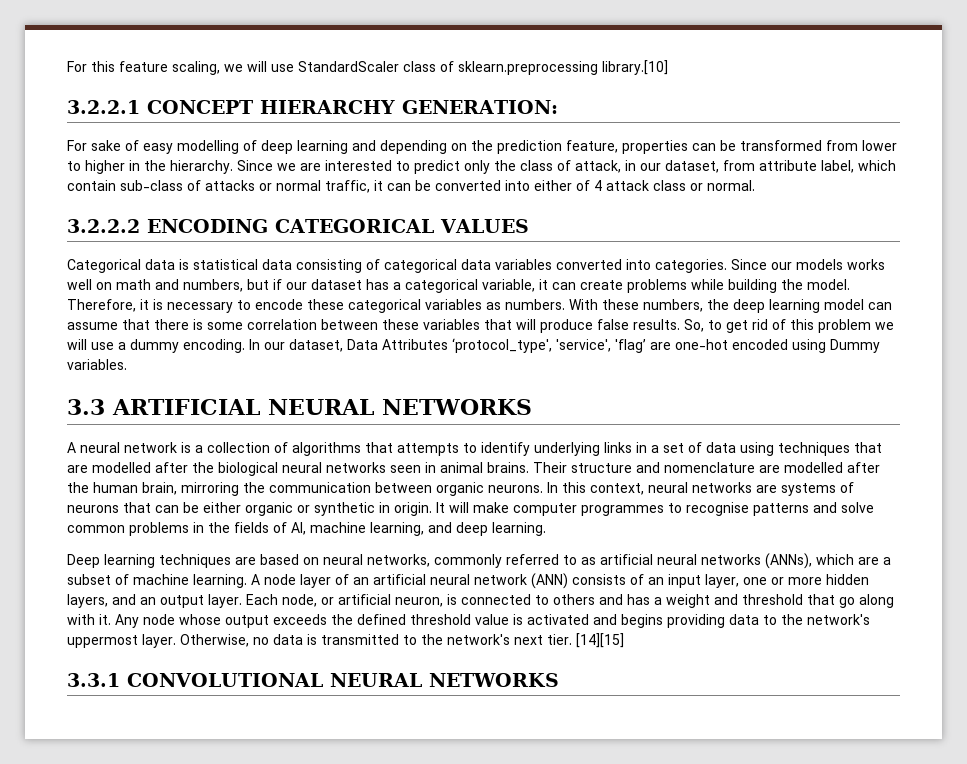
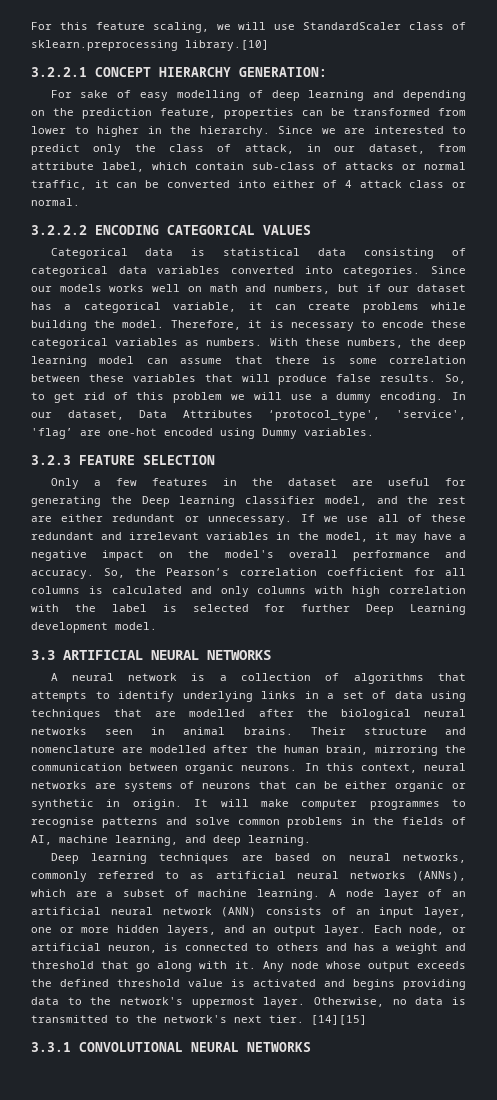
(127, 364) none -> [31,455,215,465] [50,478,467,489] [31,496,466,507] [31,514,466,525] [31,532,467,543] [31,550,467,561] [31,568,467,579] [31,586,466,597] [31,604,466,615] [31,622,157,633] // 3.2.3 FEATURE SELECTION // Only a few features in the dataset are useful for generating the Deep learning classifier model, and the rest are either redundant or unnecessary. If we use all of these redundant and irrelevant variables in the model, it may have a negative impact on the model's overall performance and accuracy. So, the Pearson’s correlation coefficient for all columns is calculated and only columns with high correlation with the label is selected for further Deep Learning development model.

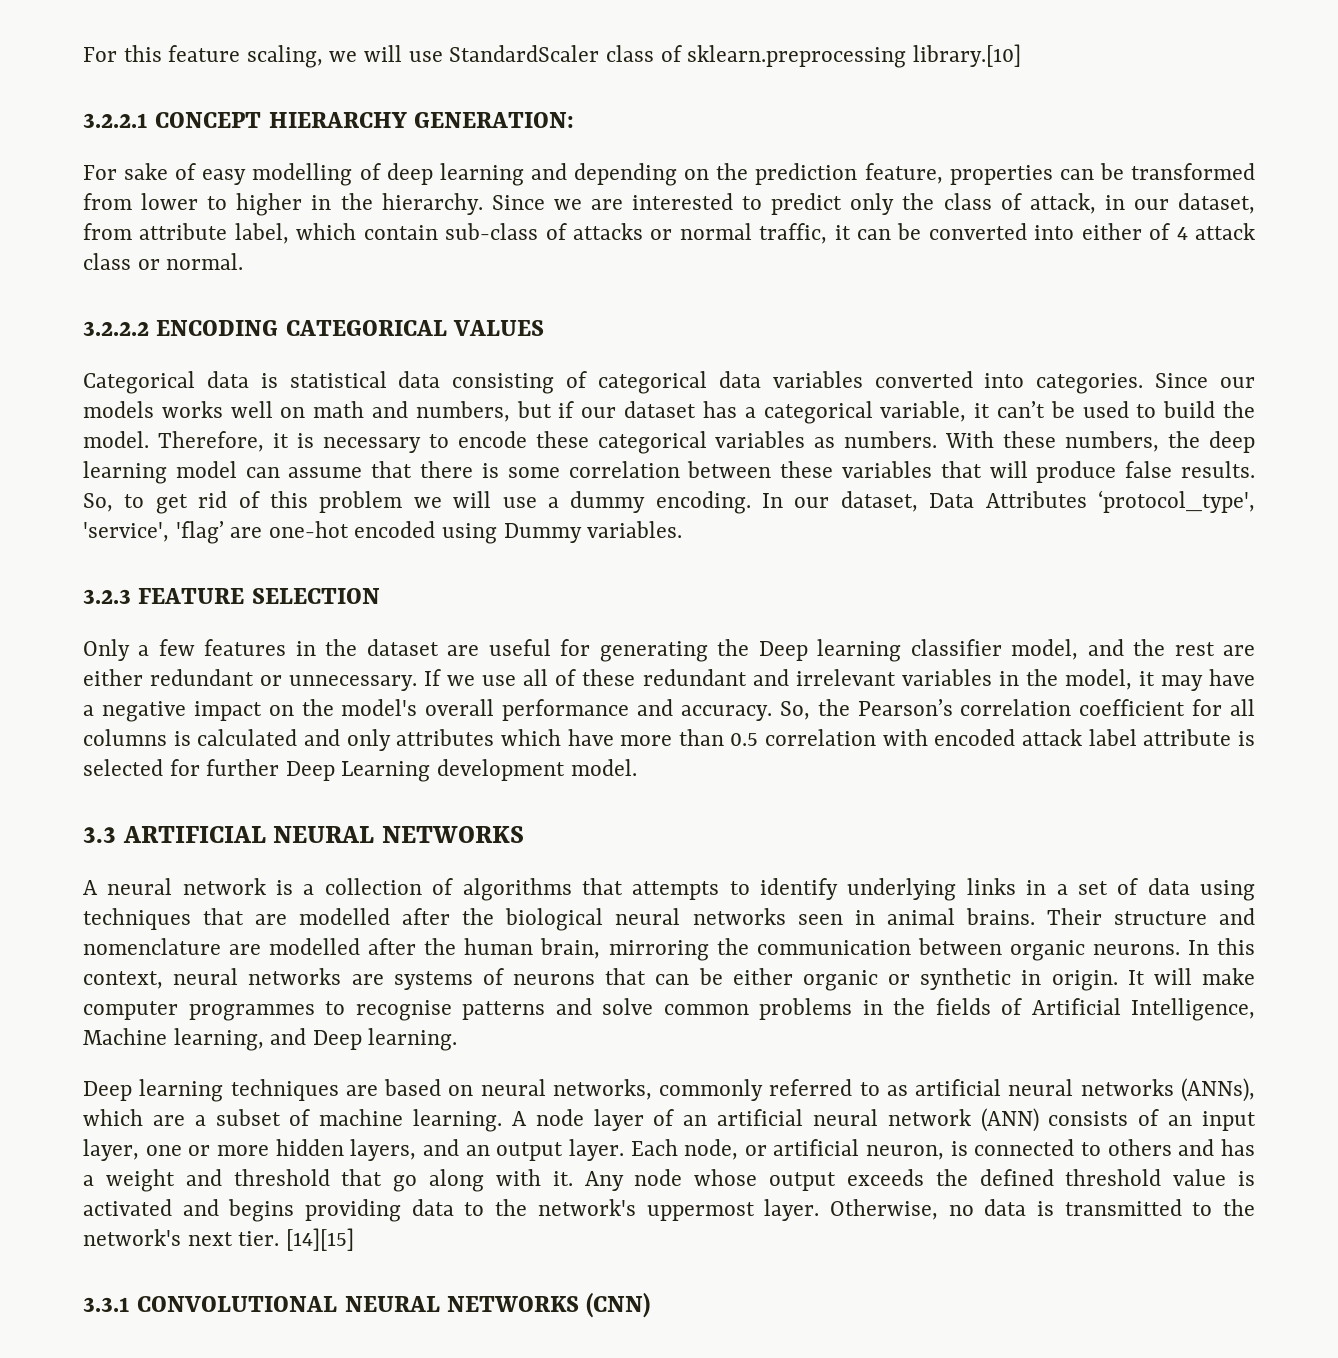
[274,302,466,313] [31,320,87,331] can create problems while building -> [996,401,1216,418] can’t be used to build
[257,586,466,597] [31,604,147,612] columns with high correlation with the label -> [396,729,1232,746] attributes which have more than 0.5 correlation with encoded attack label attribute
[31,835,108,845] AI, machine -> [1031,998,1255,1021] [83,1028,167,1045] Artificial Intelligence, Machine
[213,835,241,846] deep -> [312,1030,362,1050] Deep
(311, 1047) none -> [586,1292,651,1318] (CNN)

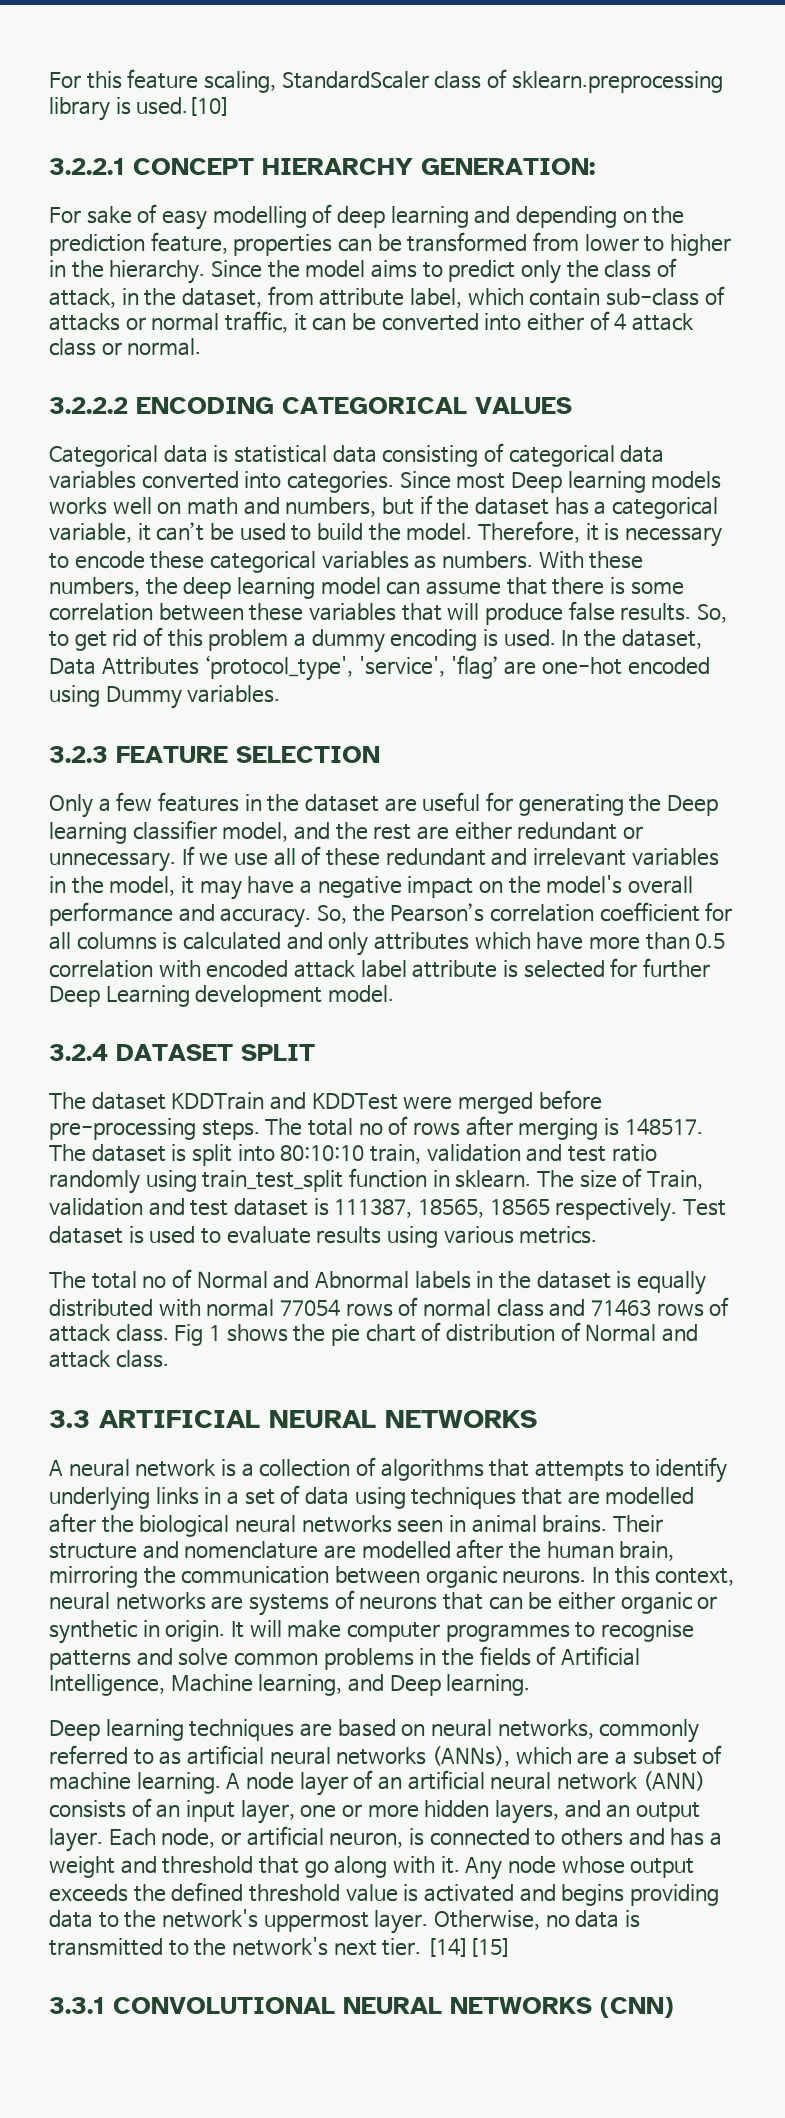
[329,45,443,62] we will use -> (276, 82) none
[912,44,1021,67] library.[10] -> [49,97,231,121] library is used.[10]
[553,193,734,210] we are interested -> [267,260,418,278] the model aims
[1133,199,1169,210] our -> [144,288,177,306] the
[1220,377,1256,388] our -> [456,471,646,493] most Deep learning
[581,407,617,418] our -> [437,497,470,515] the
[413,491,830,514] we will use a dummy encoding. In our -> [294,629,617,653] a dummy encoding is used. In the
(637, 767) none -> [49,1044,315,1061] [49,1090,602,1114] [49,1116,703,1140] [49,1144,657,1166] [49,1168,703,1194] [49,1198,726,1222] [49,1226,598,1248] [49,1269,706,1295] [49,1297,730,1317] [49,1322,699,1346] [49,1350,169,1368] // 3.2.4 DATASET SPLIT // The dataset KDDTrain and KDDTest were merged before pre-processing steps. The total no of rows after merging is 148517. The dataset is split into 80:10:10 train, validation and test ratio randomly using train_test_split function in sklearn. The size of Train, validation and test dataset is 111387, 18565, 18565 respectively. Test dataset is used to evaluate results using various metrics. // The total no of Normal and Abnormal labels in the dataset is equally distributed with normal 77054 rows of normal class and 71463 rows of attack class. Fig 1 shows the pie chart of distribution of Normal and attack class.

